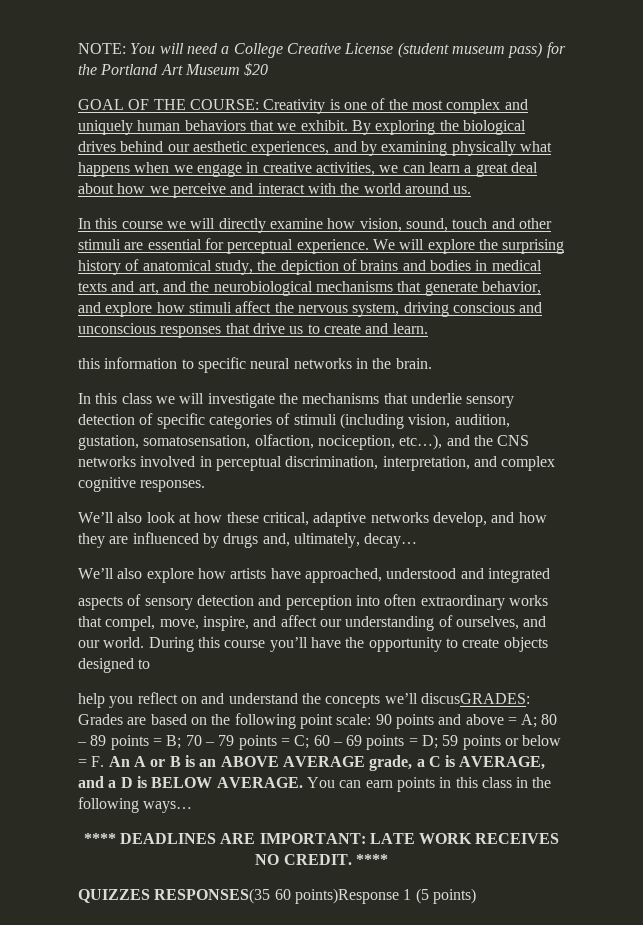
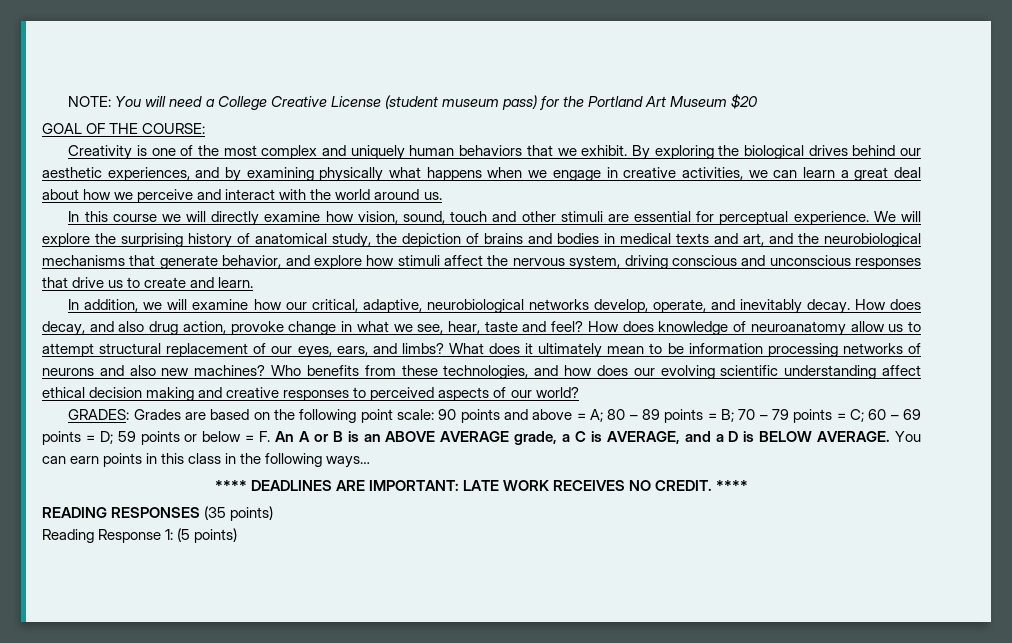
(259, 104) none -> (206, 128) //
[78,357,432,373] [78,393,515,408] [78,413,510,429] [78,434,530,450] [78,456,556,471] [78,477,206,492] [78,512,547,527] [78,532,418,548] [78,568,550,583] [78,594,548,610] [78,615,547,631] [78,637,548,652] [78,658,151,673] [78,692,530,708] this information to specific neural networks in the brain. // In this class we will investigate the mechanisms that underlie sensory detection of specific categories of stimuli (including vision, audition, gustation, somatosensation, olfaction, nociception, etc…), and the CNS networks involved in perceptual discrimination, interpretation, and complex cognitive responses. // We’ll also look at how these critical, adaptive networks develop, and how they are influenced by drugs and, ultimately, decay… // We’ll also explore how artists have approached, understood and integrated // aspects of sensory detection and perception into often extraordinary works that compel, move, inspire, and affect our understanding of ourselves, and our world. During this course you’ll have the opportunity to create objects designed to // help you reflect on and understand the concepts we’ll discusGRADES: -> [68,299,921,314] [42,321,922,336] [42,343,922,358] [42,365,922,379] [42,387,579,401] [68,409,130,420] In addition, we will examine how our critical, adaptive, neurobiological networks develop, operate, and inevitably decay. How does decay, and also drug action, provoke change in what we see, hear, taste and feel? How does knowledge of neuroanatomy allow us to attempt structural replacement of our eyes, ears, and limbs? What does it ultimately mean to be information processing networks of neurons and also new machines? Who benefits from these technologies, and how does our evolving scientific understanding affect ethical decision making and creative responses to perceived aspects of our world? // GRADES:
[78,888,412,904] QUIZZES RESPONSES(35 60 points)Response 1 -> [42,506,274,521] [42,529,174,543] READING RESPONSES (35 points) // Reading Response 1:

